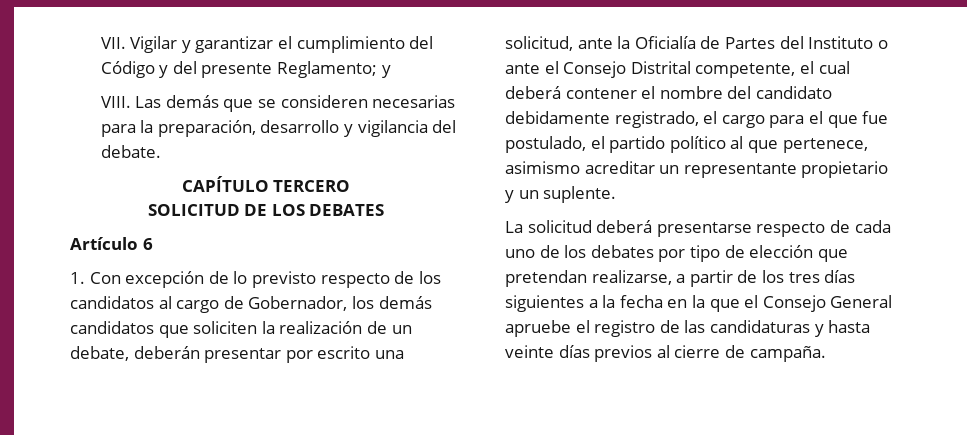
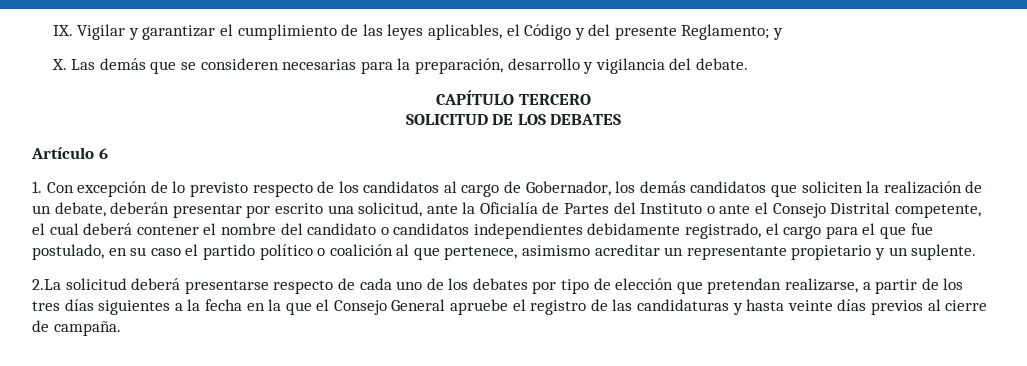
[100,37,126,49] VII. -> [52,25,73,36] IX.
[409,36,434,49] del -> [341,24,520,40] de las leyes aplicables, el
[100,96,131,108] VIII. -> [51,59,67,70] X.
(832, 92) none -> [380,223,583,239] o candidatos independientes
(586, 144) none -> [108,247,181,256] en su caso
(726, 144) none -> [317,244,393,256] o coalición
[505,221,523,233] La -> [32,279,61,290] 2.La

